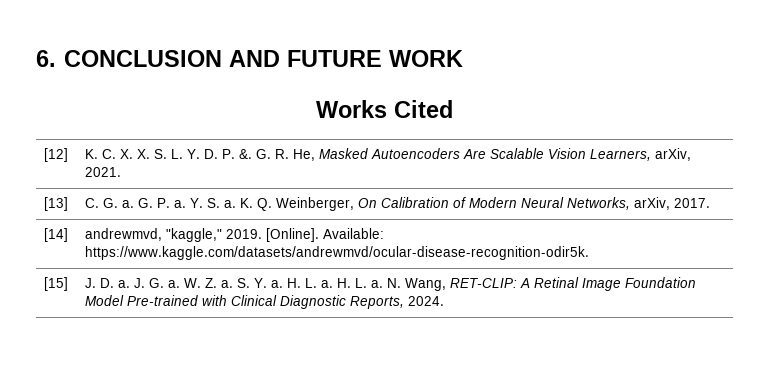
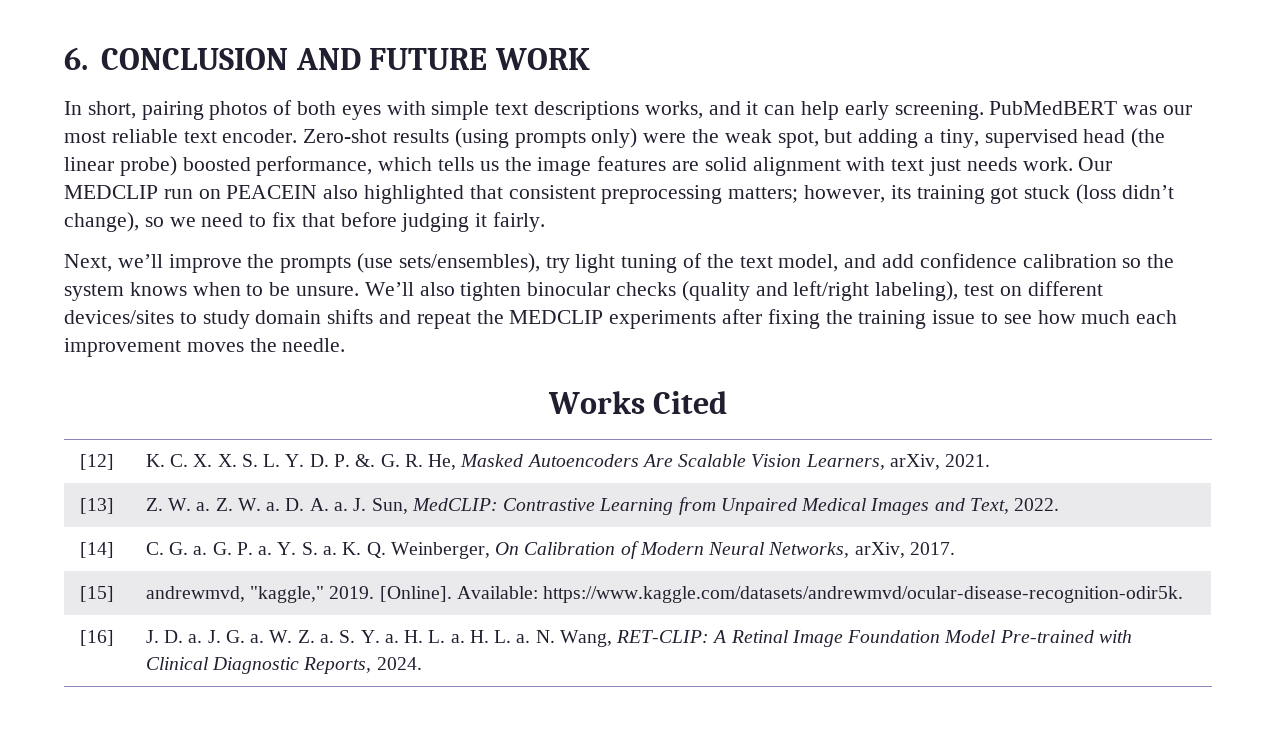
(463, 58) none -> [64,100,1193,120] [64,128,1166,148] [64,156,1113,176] [64,184,1174,204] [64,212,546,232] [64,253,1175,273] [64,281,1103,301] [64,309,1178,329] [64,338,346,357] // In short, pairing photos of both eyes with simple text descriptions works, and it can help early screening. PubMedBERT was our most reliable text encoder. Zero-shot results (using prompts only) were the weak spot, but adding a tiny, supervised head (the linear probe) boosted performance, which tells us the image features are solid alignment with text just needs work. Our MEDCLIP run on PEACEIN also highlighted that consistent preprocessing matters; however, its training got stuck (loss didn’t change), so we need to fix that before judging it fairly. // Next, we’ll improve the prompts (use sets/ensembles), try light tuning of the text model, and add confidence calibration so the system knows when to be unsure. We’ll also tighten binocular checks (quality and left/right labeling), test on different devices/sites to study domain shifts and repeat the MEDCLIP experiments after fixing the training issue to see how much each improvement moves the needle.
(69, 204) none -> [145,497,1060,515] [79,542,114,558] | Z. W. a. Z. W. a. D. A. a. J. Sun, MedCLIP: Contrastive Learning from Unpaired Medical Images and Text, 2022. // [14]
[44,228,69,242] [14] -> [79,586,114,602] [15]
[44,277,69,291] [15] -> [79,630,114,646] [16]

